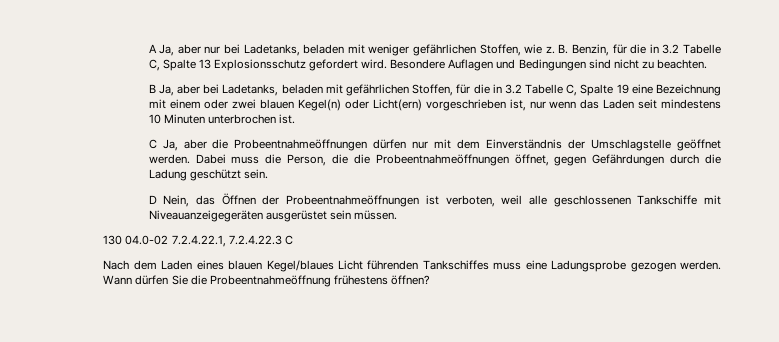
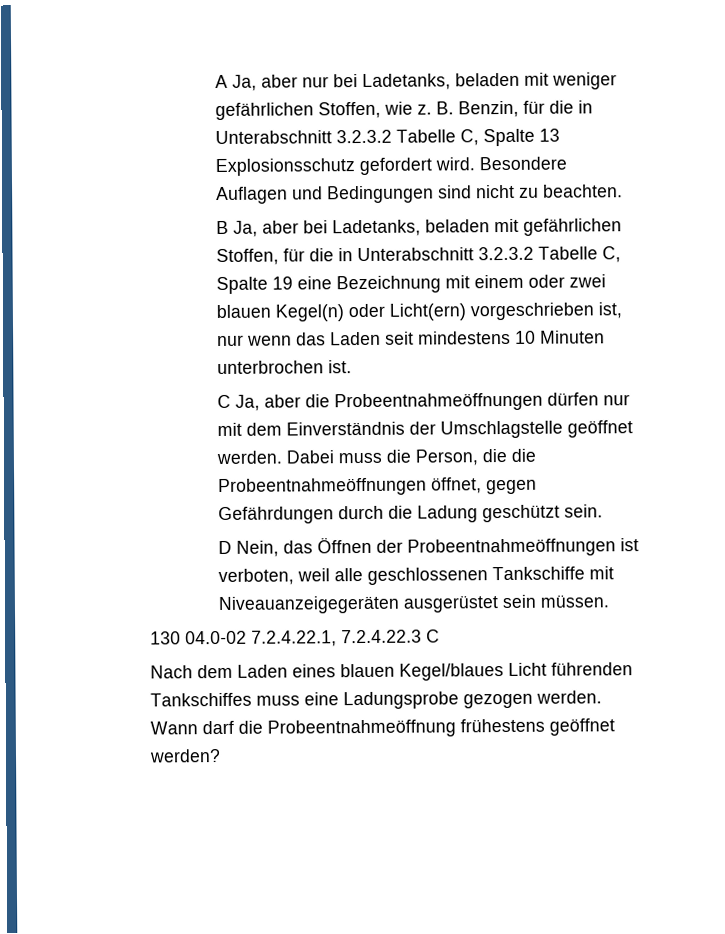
[662,44,680,54] 3.2 -> [214,129,392,145] Unterabschnitt 3.2.3.2
[504,84,522,94] 3.2 -> [356,246,534,262] Unterabschnitt 3.2.3.2
[135,275,188,285] dürfen Sie -> [202,720,235,735] darf
[390,275,430,285] öffnen? -> [549,718,616,736] [149,748,222,763] geöffnet werden?

